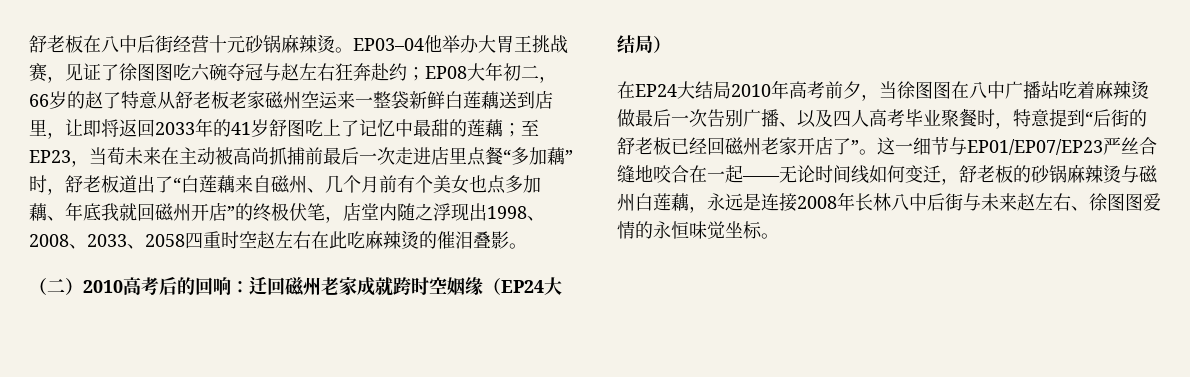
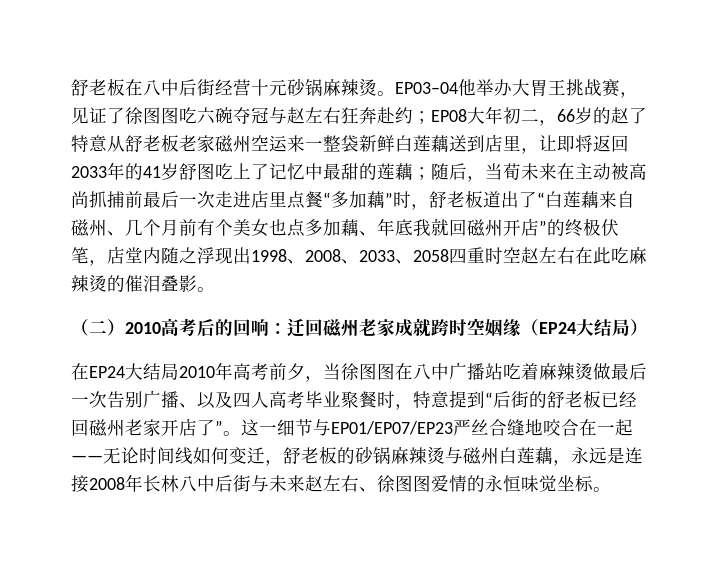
[521,119,539,136] [29,150,71,163] 至EP23 -> [431,163,467,180] 随后

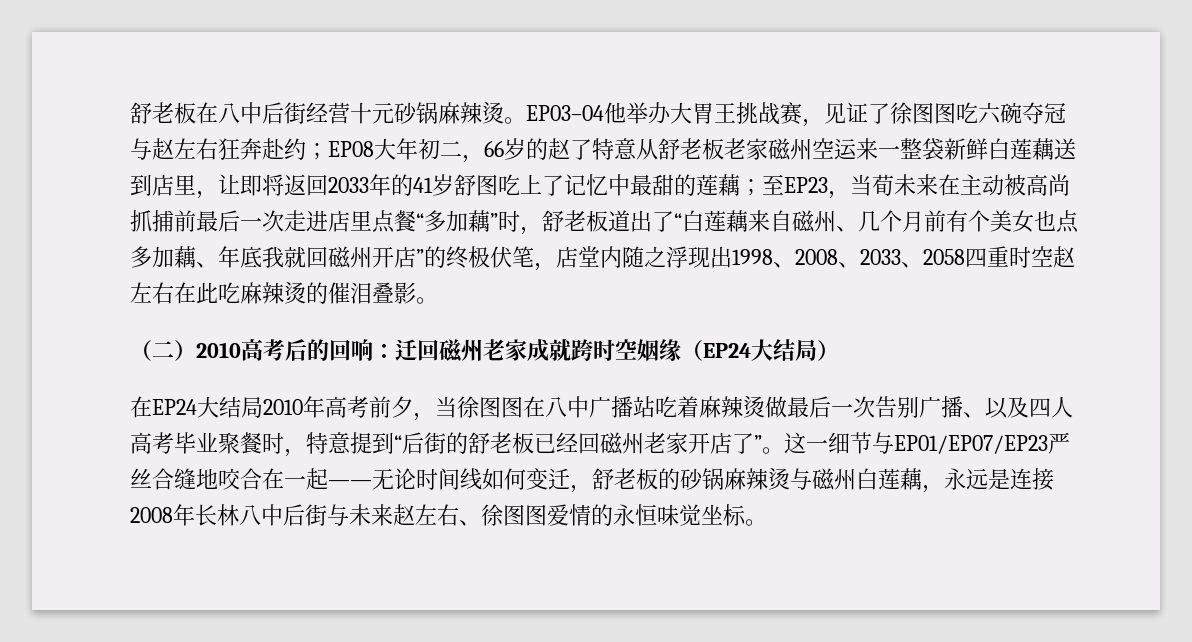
[431,163,467,180] 随后 -> [762,174,828,195] 至EP23

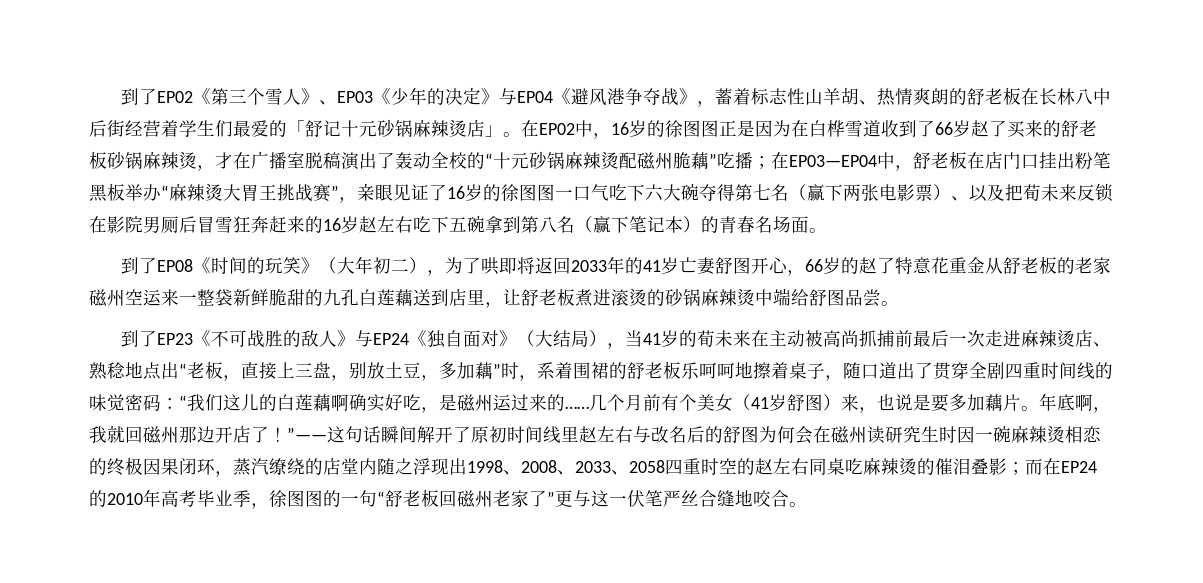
[130,102,218,124] 舒老板在 -> [121,87,1076,107] 到了EP02《第三个雪人》、EP03《少年的决定》与EP04《避风港争夺战》，蓄着标志性山羊胡、热情爽朗的舒老板在长林
[350,102,1066,127] [130,138,462,160] 十元砂锅麻辣烫。EP03–04他举办大胃王挑战赛，见证了徐图图吃六碗夺冠与赵左右狂奔赴约；EP08大年初二 -> [161,119,1097,139] [89,151,1111,171] [89,183,1113,203] [89,216,827,233] [121,256,789,276] 着学生们最爱的「舒记十元砂锅麻辣烫店」。在EP02中，16岁的徐图图正是因为在白桦雪道收到了66岁赵了买来的舒老板砂锅麻辣烫，才在广播室脱稿演出了轰动全校的“十元砂锅麻辣烫配磁州脆藕”吃播；在EP03—EP04中，舒老板在店门口挂出粉笔黑板举办“麻辣烫大胃王挑战赛”，亲眼见证了16岁的徐图图一口气吃下六大碗夺得第七名（赢下两张电影票）、以及把荀未来反锁在影院男厕后冒雪狂奔赶来的16岁赵左右吃下五碗拿到第八名（赢下笔记本）的青春名场面。 // 到了EP08《时间的玩笑》（大年初二），为了哄即将返回2033年的41岁亡妻舒图开心
(637, 149) none -> [931,257,986,274] 花重金
(724, 149) none -> [1057,257,1076,274] 的
(988, 149) none -> [269,289,359,306] 脆甜的九孔
[240,174,872,199] 即将返回2033年的41岁舒图吃上了记忆中最甜的莲藕；至EP23，当 -> [521,288,899,307] [121,330,698,349] 舒老板煮进滚烫的砂锅麻辣烫中端给舒图品尝。 // 到了EP23《不可战胜的敌人》与EP24《独自面对》（大结局），当41岁的
[328,210,1079,235] [130,246,556,271] 店里点餐“多加藕”时，舒老板道出了“白莲藕来自磁州、几个月前有个美女也点多加藕、年底我就回磁州开店”的终极伏笔， -> [1021,330,1112,347] [89,361,1113,381] [89,393,1111,413] [89,425,1101,444] [89,457,323,477] 麻辣烫店、熟稔地点出“老板，直接上三盘，别放土豆，多加藕”时，系着围裙的舒老板乐呵呵地擦着桌子，随口道出了贯穿全剧四重时间线的味觉密码：“我们这儿的白莲藕啊确实好吃，是磁州运过来的……几个月前有个美女（41岁舒图）来，也说是要多加藕片。年底啊，我就回磁州那边开店了！”——这句话瞬间解开了原初时间线里赵左右与改名后的舒图为何会在磁州读研究生时因一碗麻辣烫相恋的终极因果闭环，蒸汽缭绕的
[1053,246,1075,268] [130,282,218,304] 赵左右在此 -> [737,458,845,475] 的赵左右同桌
[416,297,438,304] [130,338,839,363] [130,396,1073,421] [130,432,1070,457] [130,468,1054,493] [130,504,746,526] 。 // （二）2010高考后的回响：迁回磁州老家成就跨时空姻缘（EP24大结局） // 在EP24大结局2010年高考前夕，当徐图图在八中广播站吃着麻辣烫做最后一次告别广播、以及四人高考毕业聚餐时，特意提到“后街的舒老板已经回磁州老家开店了”。这一细节与EP01/EP07/EP23严丝合缝地咬合在一起——无论时间线如何变迁，舒老板的砂锅麻辣烫与磁州白莲藕，永远是连接2008年长林八中后街与未来赵左右、徐图图爱情的永恒味觉坐标 -> [1007,458,1097,475] [89,489,789,509] ；而在EP24的2010年高考毕业季，徐图图的一句“舒老板回磁州老家了”更与这一伏笔严丝合缝地咬合

